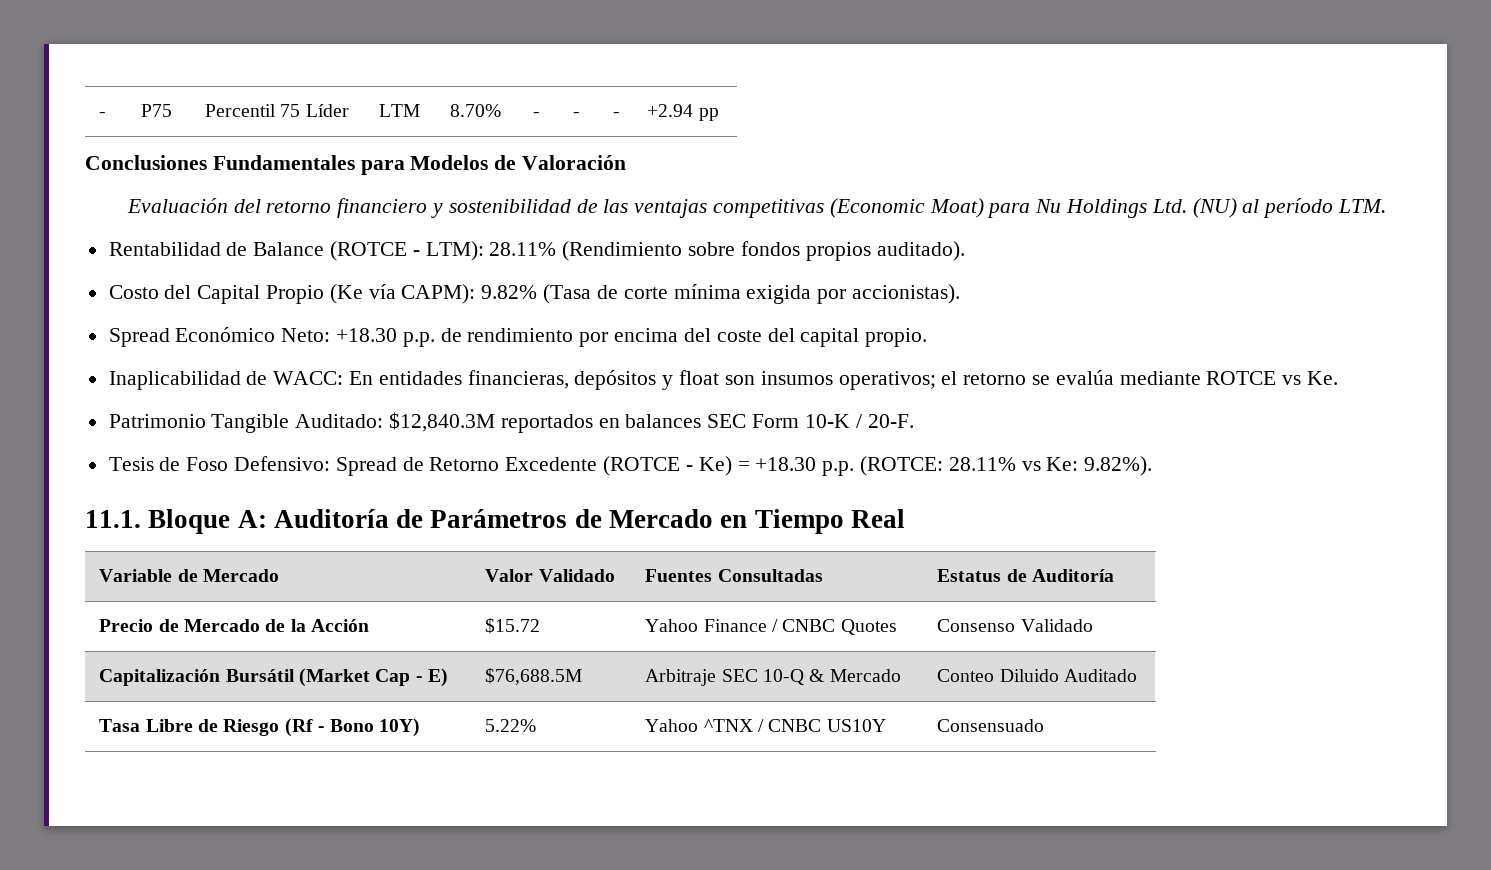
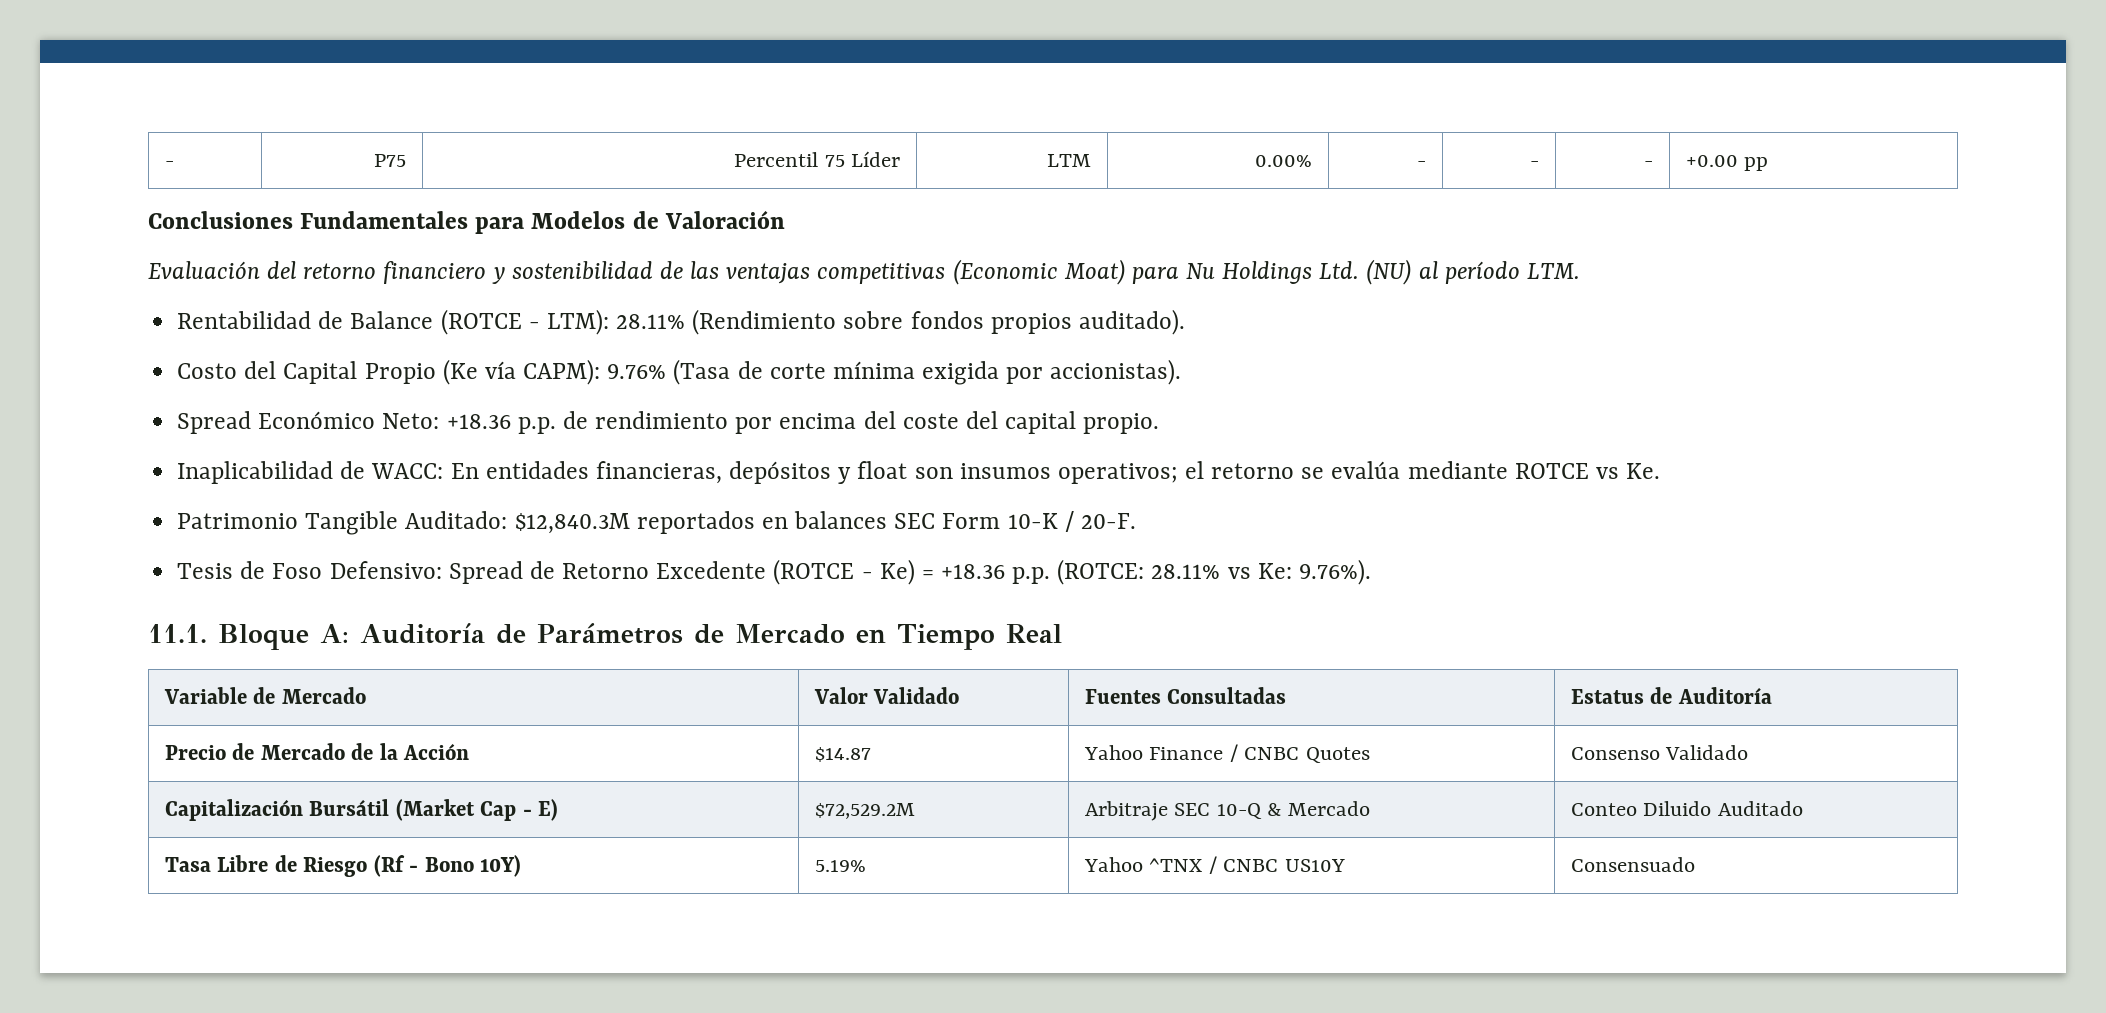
[449,104,501,117] 8.70% -> [1255,155,1313,167] 0.00%
[647,104,694,117] +2.94 -> [1685,155,1738,167] +0.00
[481,285,538,299] 9.82% -> [607,364,667,379] 9.76%
[336,328,398,342] +18.30 -> [446,414,511,429] +18.36
[755,457,817,471] +18.30 -> [941,564,1006,579] +18.36
[1084,456,1153,476] 9.82%). -> [1298,559,1371,585] 9.76%).
[485,618,541,634] $15.72 -> [814,747,871,762] $14.87
[485,668,583,685] $76,688.5M -> [814,803,915,819] $72,529.2M
[485,719,537,732] 5.22% -> [814,860,866,872] 5.19%

